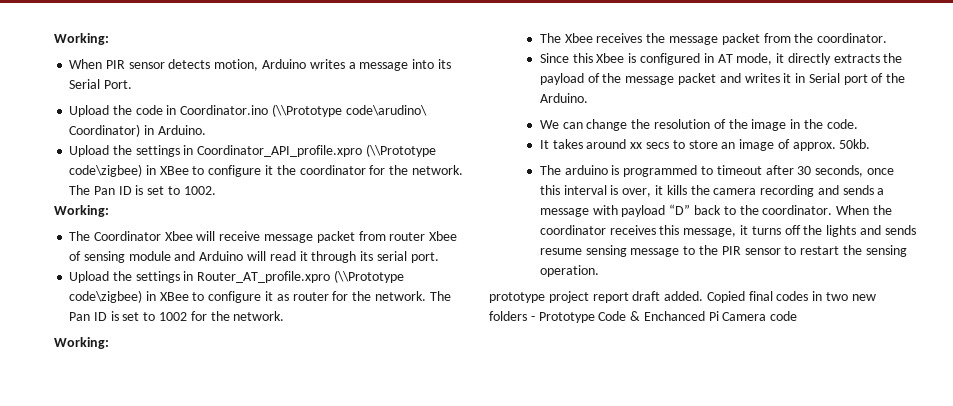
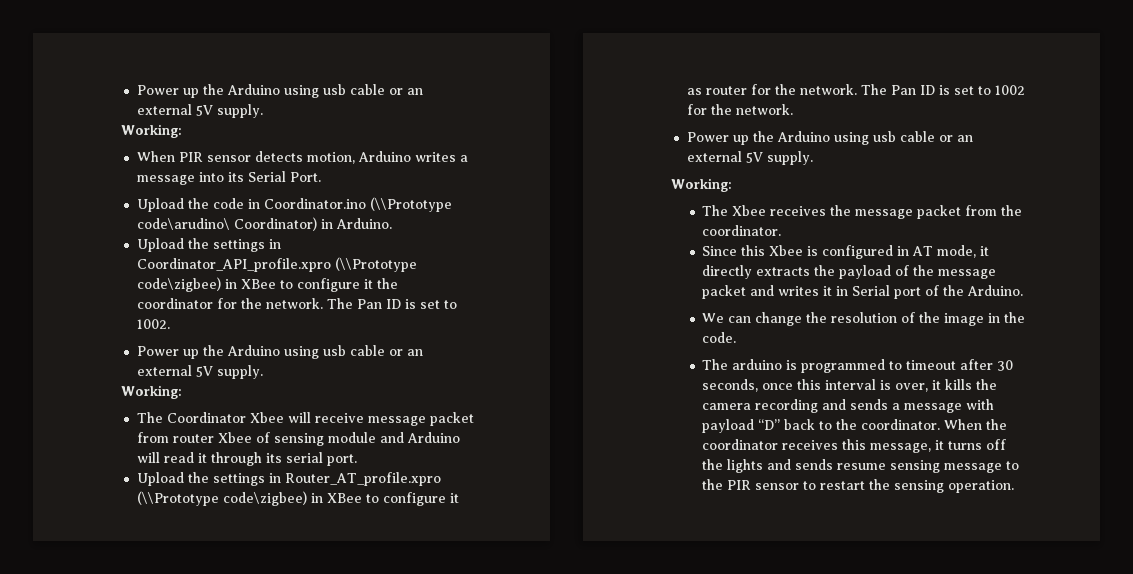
(53, 39) none -> [136,84,423,98] [136,104,263,118] Power up the Arduino using usb cable or an external 5V supply. //
(216, 190) none -> [136,345,423,359] [136,365,263,379] // Power up the Arduino using usb cable or an external 5V supply.
(285, 316) none -> [686,131,973,145] [686,151,813,165] // Power up the Arduino using usb cable or an external 5V supply.
[539,139,871,151] // It takes around xx secs to store an image of approx. 50kb. -> (737, 337) none
[489,291,876,303] [489,311,798,323] // prototype project report draft added. Copied final codes in two new folders - Prototype Code & Enchanced Pi Camera code -> (1015, 486) none

